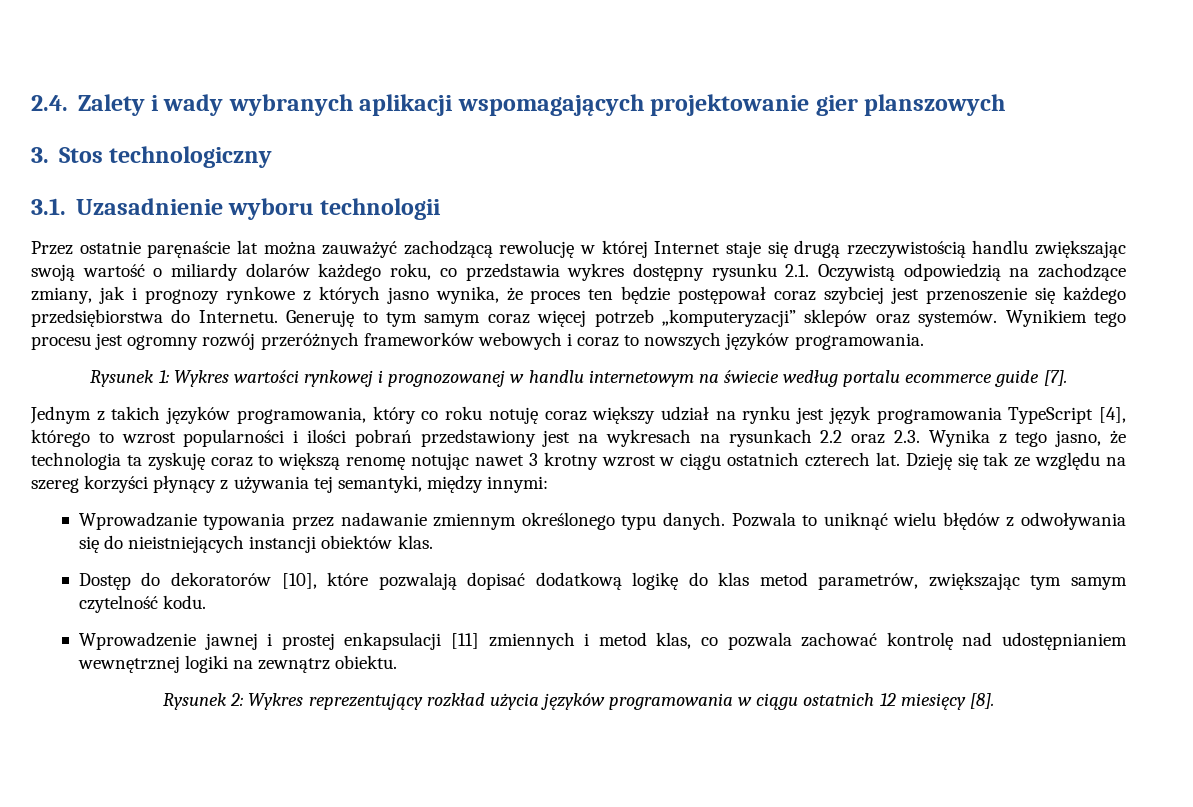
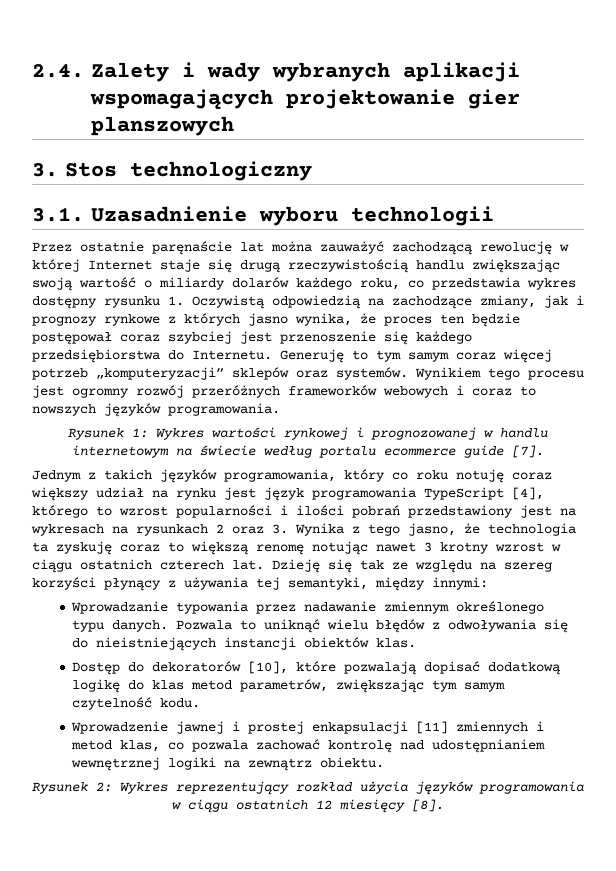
[785,264,810,277] 2.1. -> [168,296,184,306] 1.
[820,430,920,444] 2.2 oraz 2.3. -> [216,524,288,534] 2 oraz 3.

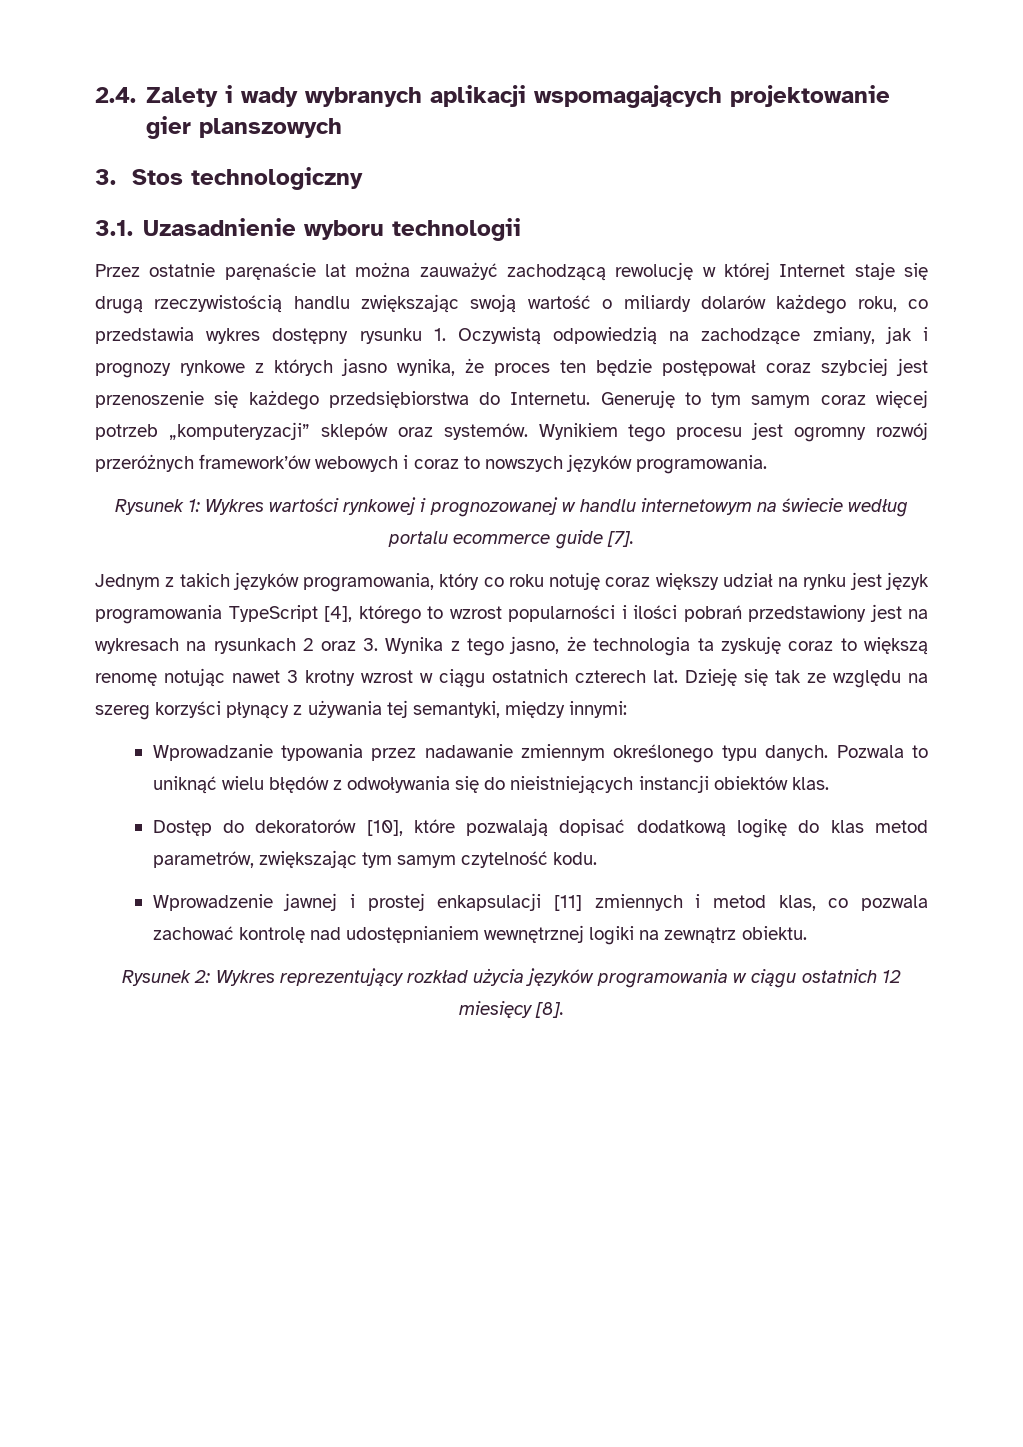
[288,385,377,396] frameworków -> [199,454,312,469] framework’ów

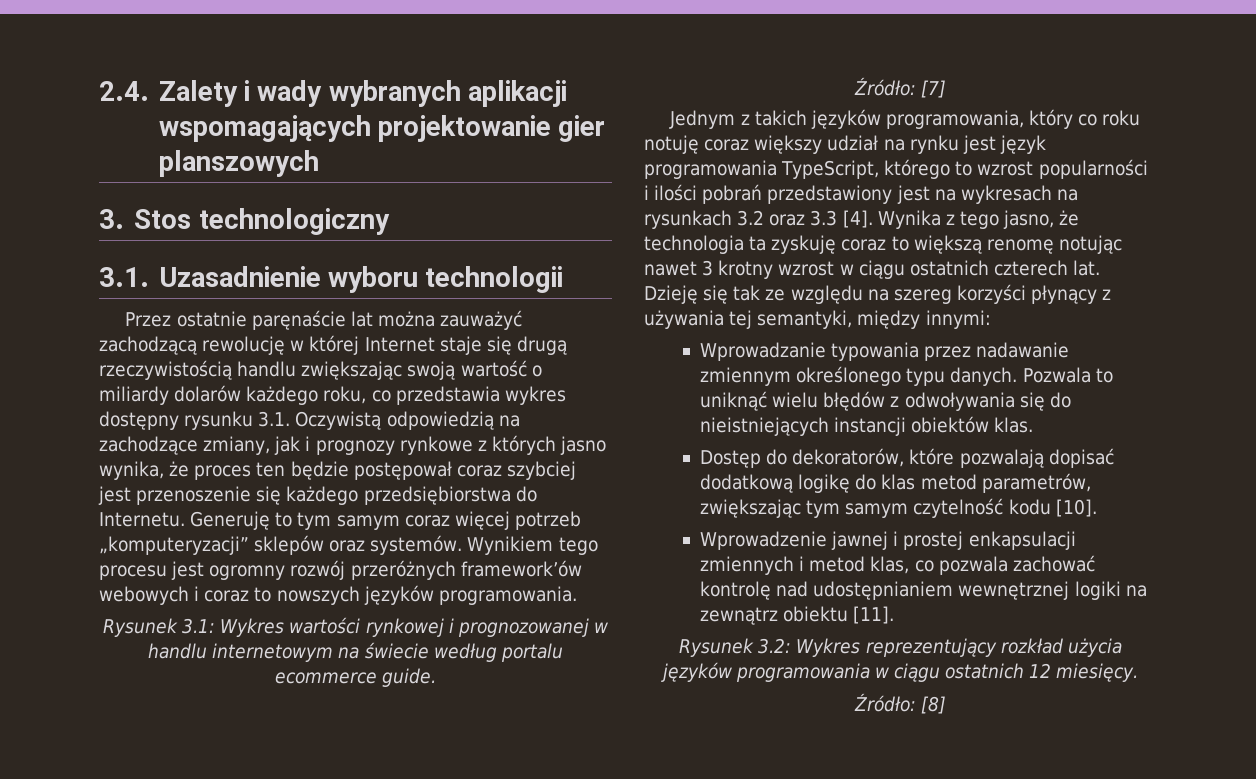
[433,328,446,341] 1. -> [258,411,291,427] 3.1.
[187,499,200,512] 1: -> [182,618,216,634] 3.1:
[554,530,634,549] guide [7]. -> [382,668,437,687] [853,77,947,98] guide. // Źródło: [7]
[228,605,352,622] TypeScript [4], -> [781,160,880,179] TypeScript,
[303,638,378,651] 2 oraz 3. -> [737,210,873,228] 3.2 oraz 3.3 [4].
[255,819,403,836] dekoratorów [10], -> [792,448,905,467] dekoratorów,
[553,852,598,865] kodu. -> [1008,499,1097,517] kodu [10].
[553,895,582,911] [11] -> (1076, 540) none
[741,926,807,940] [122,970,211,986] obiektu. // Rysunek 2: -> [783,606,895,624] [679,638,792,657] obiektu [11]. // Rysunek 3.2:
[458,1001,565,1018] miesięcy [8]. -> [1056,663,1139,682] [853,693,947,714] miesięcy. // Źródło: [8]

